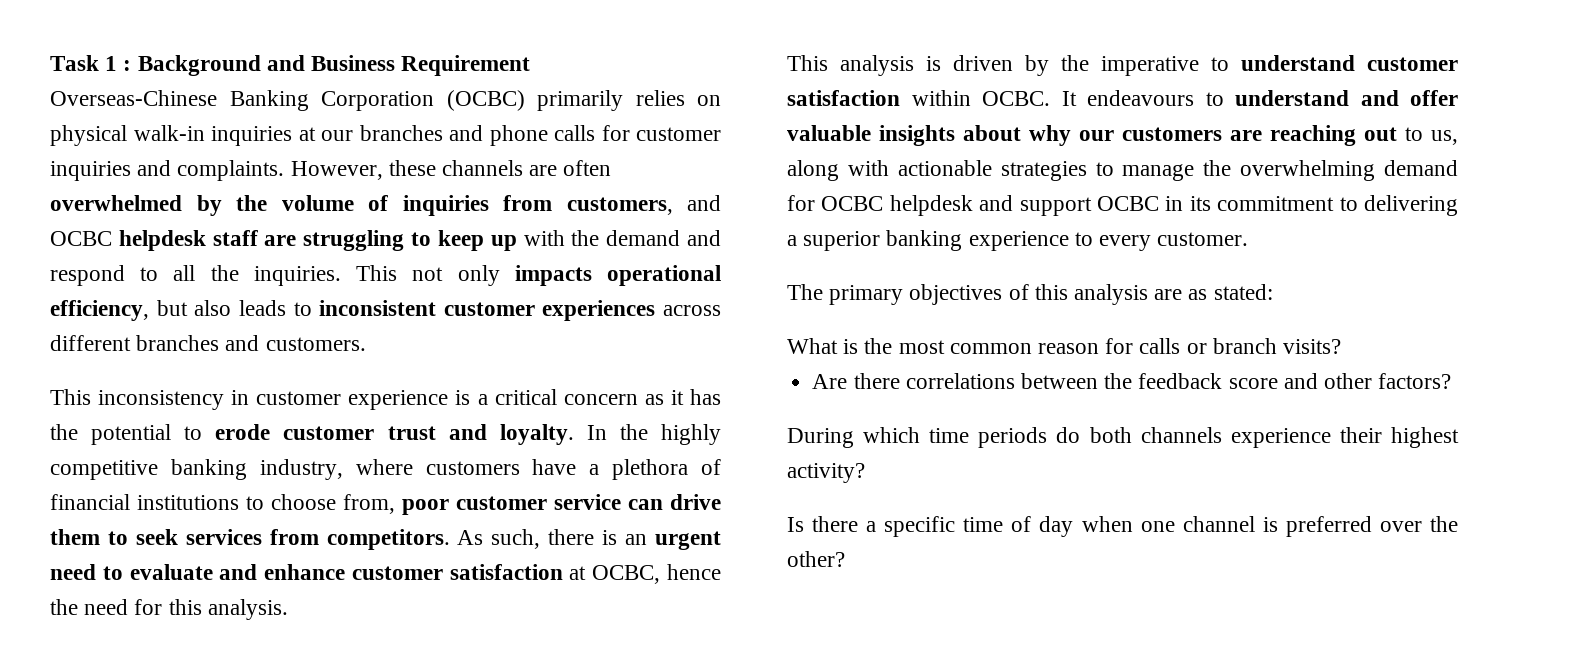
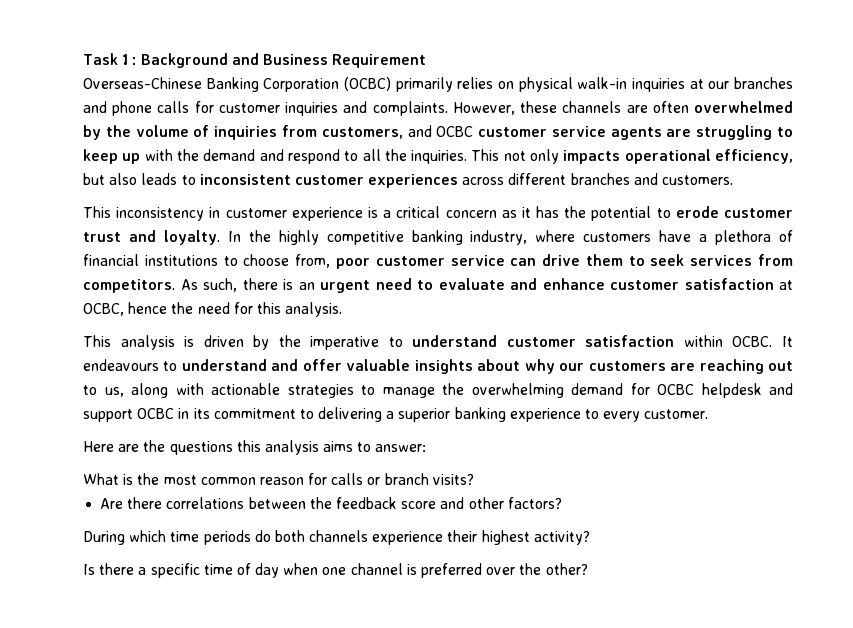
[118,230,258,251] helpdesk staff -> [478,126,662,140] customer service agents
[787,284,1273,305] The primary objectives of this analysis are as stated: -> [83,440,427,455] Here are the questions this analysis aims to answer:

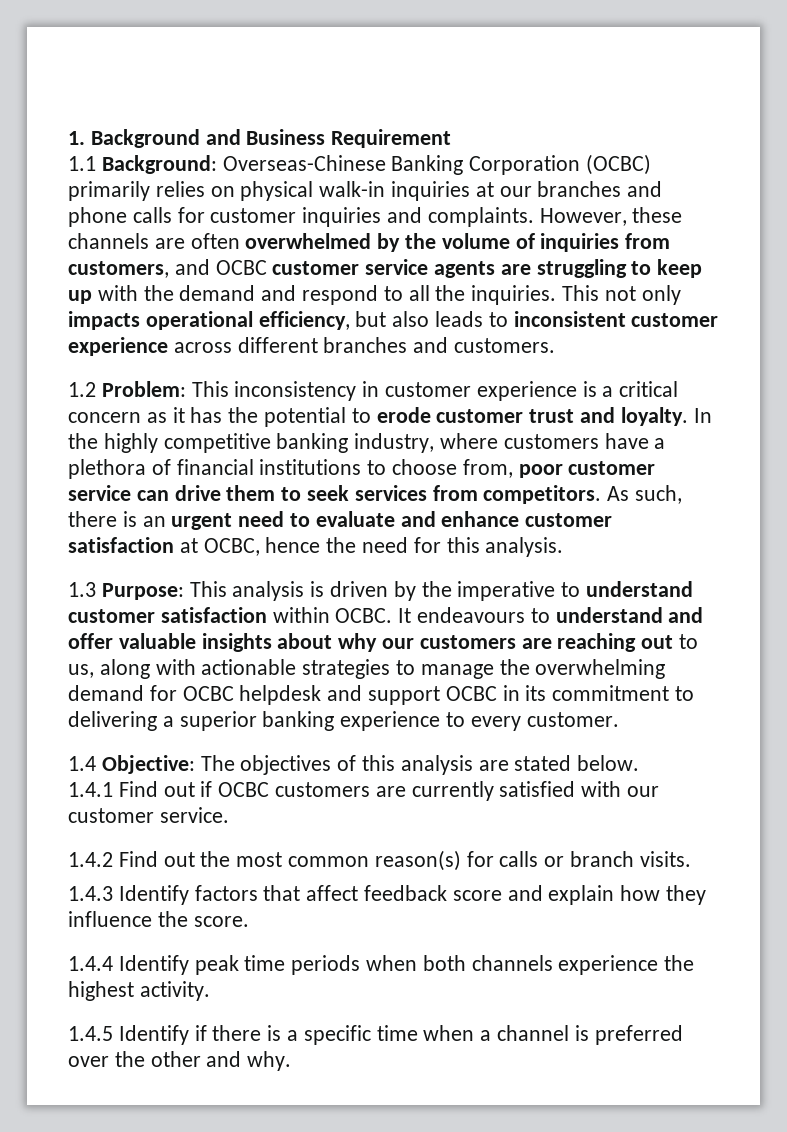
[83,53,137,65] Task 1 : -> [68,131,85,145] 1.
(427, 61) none -> [68,155,217,174] 1.1 Background:
[368,174,459,188] experiences -> [68,337,168,356] experience
(734, 180) none -> [68,381,186,397] 1.2 Problem:
(343, 309) none -> [68,582,184,600] 1.3 Purpose:
[83,440,427,455] [83,473,134,485] Here are the questions this analysis aims to answer: // What is -> [68,755,640,775] [68,781,660,801] [68,807,229,823] [68,851,195,867] 1.4 Objective: The objectives of this analysis are stated below. // 1.4.1 Find out if OCBC customers are currently satisfied with our customer service. // 1.4.2 Find out
[259,477,304,485] reason -> [374,850,461,871] reason(s)
[432,474,474,485] [100,497,562,509] [83,530,167,545] visits? // Are there correlations between the feedback score and other factors? // During which -> [639,851,691,867] [68,885,707,905] [68,911,249,927] [68,955,239,975] visits. // 1.4.3 Identify factors that affect feedback score and explain how they influence the score. // 1.4.4 Identify peak
[254,530,271,542] do -> [366,955,418,971] when
[447,530,590,545] [83,563,347,578] their highest activity? // Is there a specific time of day when one -> [664,955,695,971] [68,981,210,1001] [68,1025,492,1045] the highest activity. // 1.4.5 Identify if there is a specific time when a
[545,563,588,575] other? -> [150,1051,292,1071] other and why.

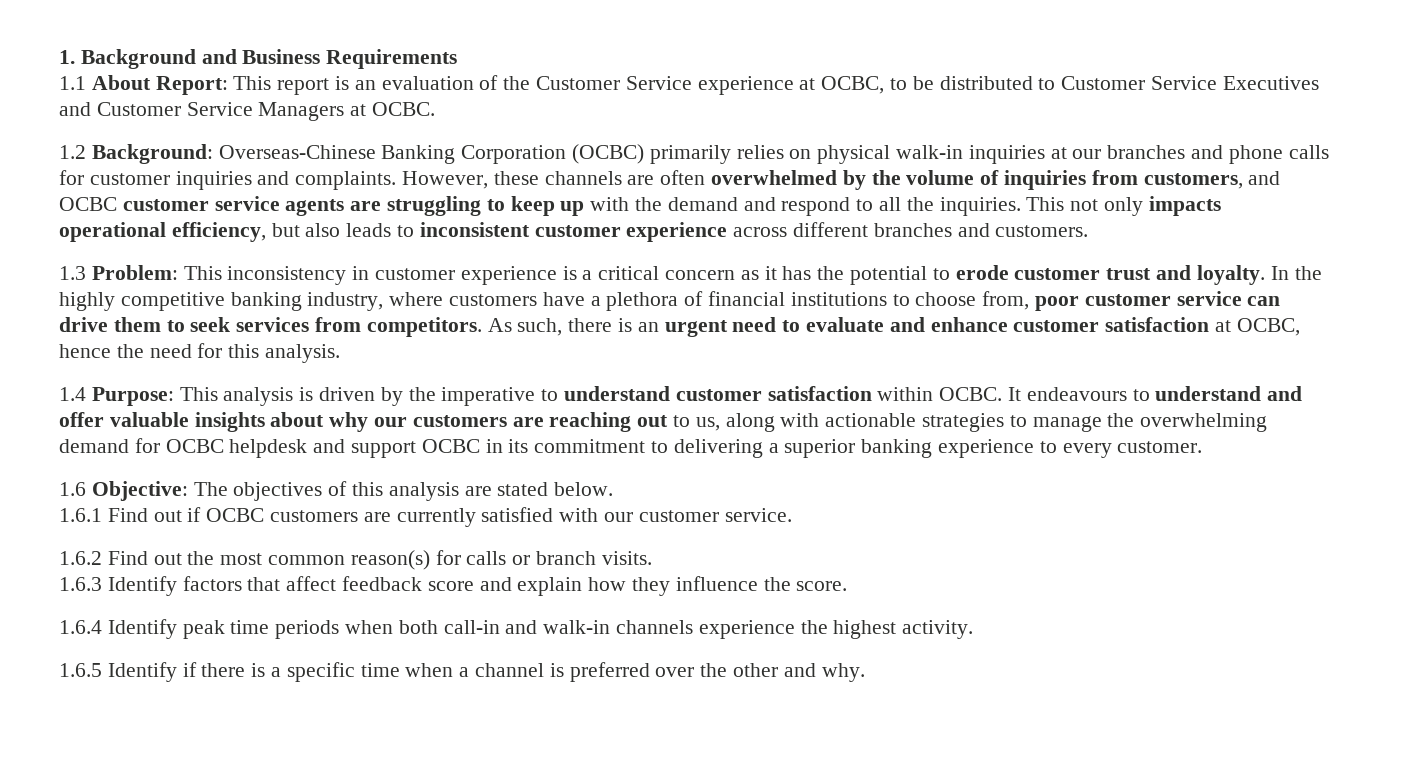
[331,129,452,148] Requirement -> [326,49,458,69] Requirements
(96, 163) none -> [91,75,1319,95] [59,102,436,121] [59,145,86,159] About Report: This report is an evaluation of the Customer Service experience at OCBC, to be distributed to Customer Service Executives and Customer Service Managers at OCBC. // 1.2
[68,382,96,397] 1.2 -> [59,266,86,280] 1.3
[68,582,96,597] 1.3 -> [59,387,86,401] 1.4
[68,756,96,771] 1.4 -> [59,482,86,496] 1.6
[68,782,113,797] 1.4.1 -> [59,508,102,522] 1.6.1
[68,852,113,867] 1.4.2 -> [59,551,102,565] 1.6.2
[68,886,113,901] 1.4.3 -> [59,577,102,591] 1.6.3
[68,956,113,971] 1.4.4 -> [59,620,102,634] 1.6.4
(466, 963) none -> [443,620,611,634] call-in and walk-in
[68,1026,113,1041] 1.4.5 -> [59,663,102,677] 1.6.5

